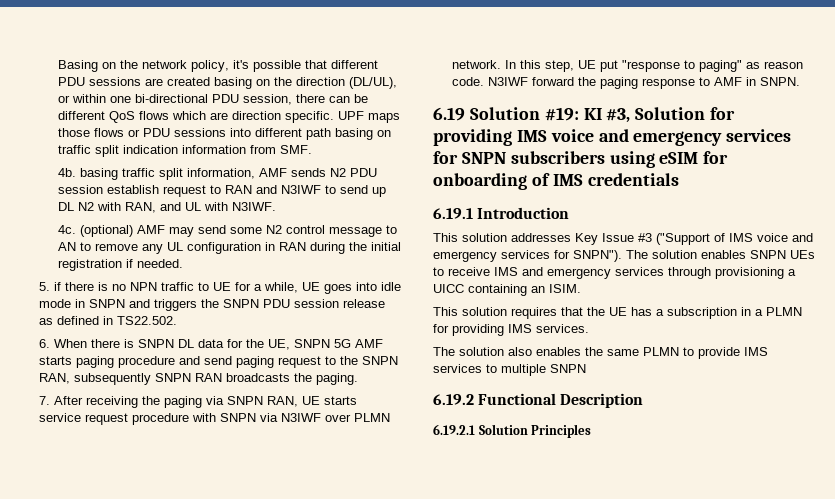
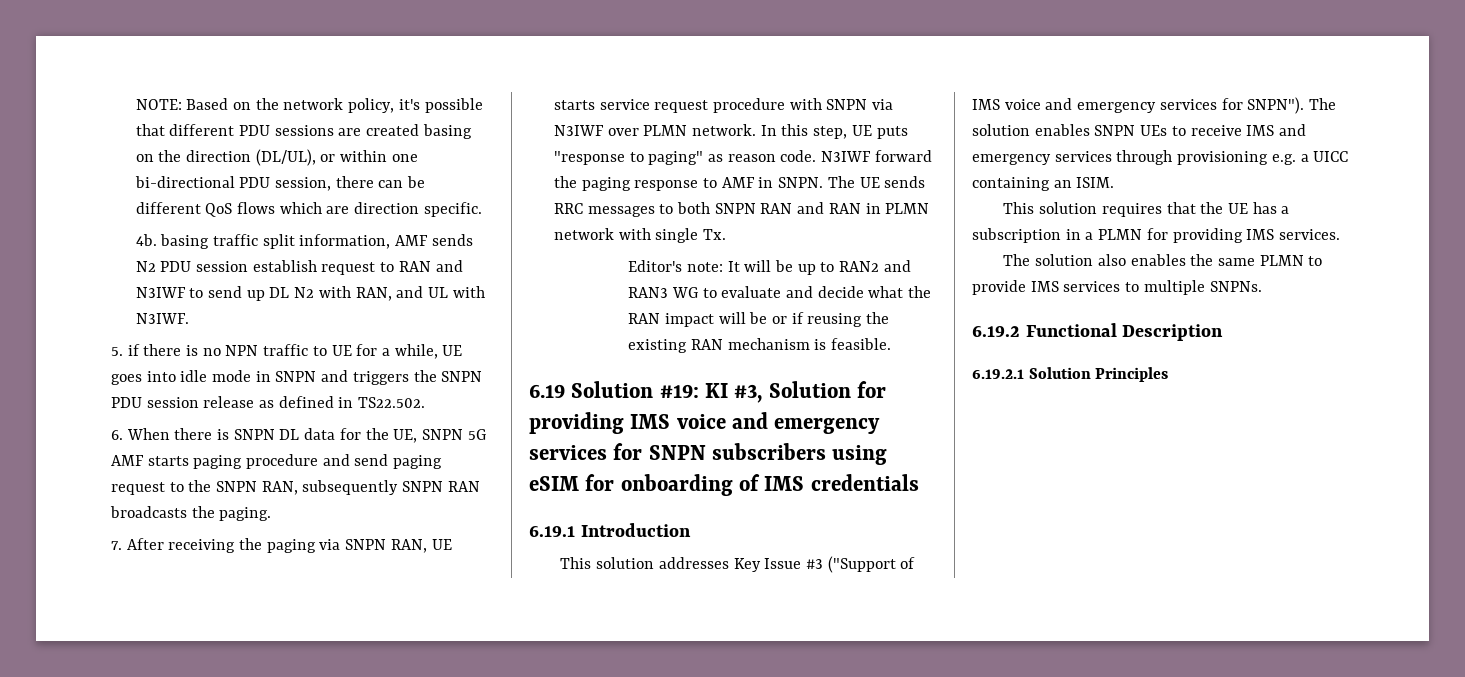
[57,60,98,72] Basing -> [135,98,229,110] NOTE: Based
[337,111,400,123] [57,128,391,140] [57,145,312,157] UPF maps those flows or PDU sessions into different path basing on traffic split indication information from SMF. -> (482, 209) none
[57,225,397,237] [57,242,401,254] [57,259,183,271] // 4c. (optional) AMF may send some N2 control message to AN to remove any UL configuration in RAN during the initial registration if needed. -> (189, 318) none
[599,60,618,72] put -> [876,126,908,139] puts
(800, 81) none -> [827,176,926,188] [553,202,930,217] [553,228,726,243] [628,260,911,275] [628,286,932,298] [628,312,890,327] [628,338,891,353] The UE sends RRC messages to both SNPN RAN and RAN in PLMN network with single Tx. // Editor's note: It will be up to RAN2 and RAN3 WG to evaluate and decide what the RAN impact will be or if reusing the existing RAN mechanism is feasible.
(784, 273) none -> [1271,154,1296,165] e.g.
[550,364,586,373] SNPN -> [1209,281,1262,292] SNPNs.

